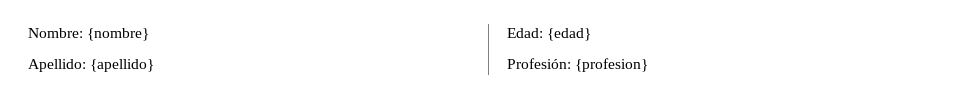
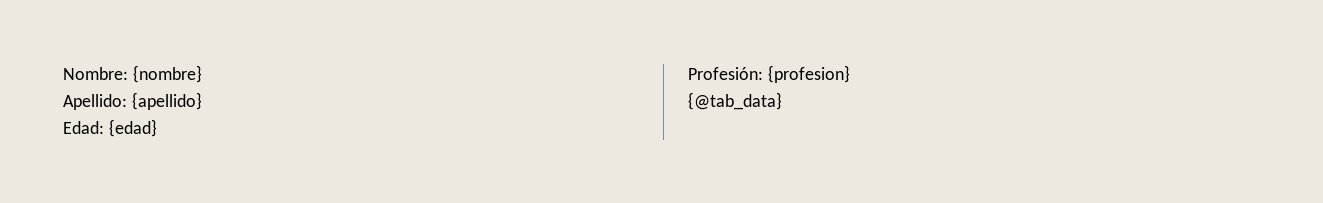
(649, 65) none -> [688,92,782,110] // {@tab_data}

